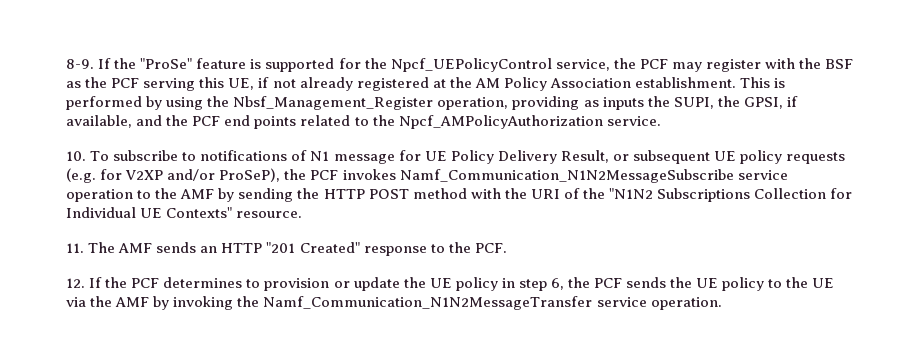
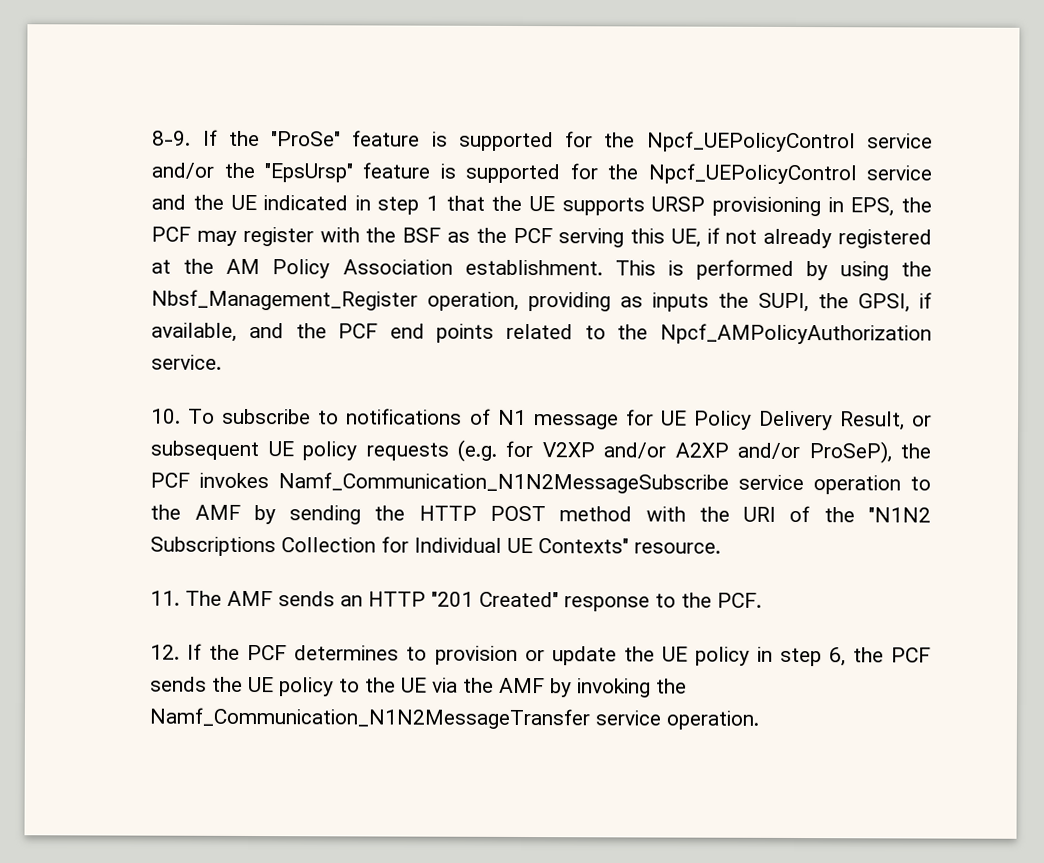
[555,59,610,71] service, -> [867,133,933,149] [151,162,932,185] [151,194,895,217] service and/or the "EpsUrsp" feature is supported for the Npcf_UEPolicyControl service and the UE indicated in step 1 that the UE supports URSP provisioning in EPS,
(216, 175) none -> [674,442,801,460] A2XP and/or

